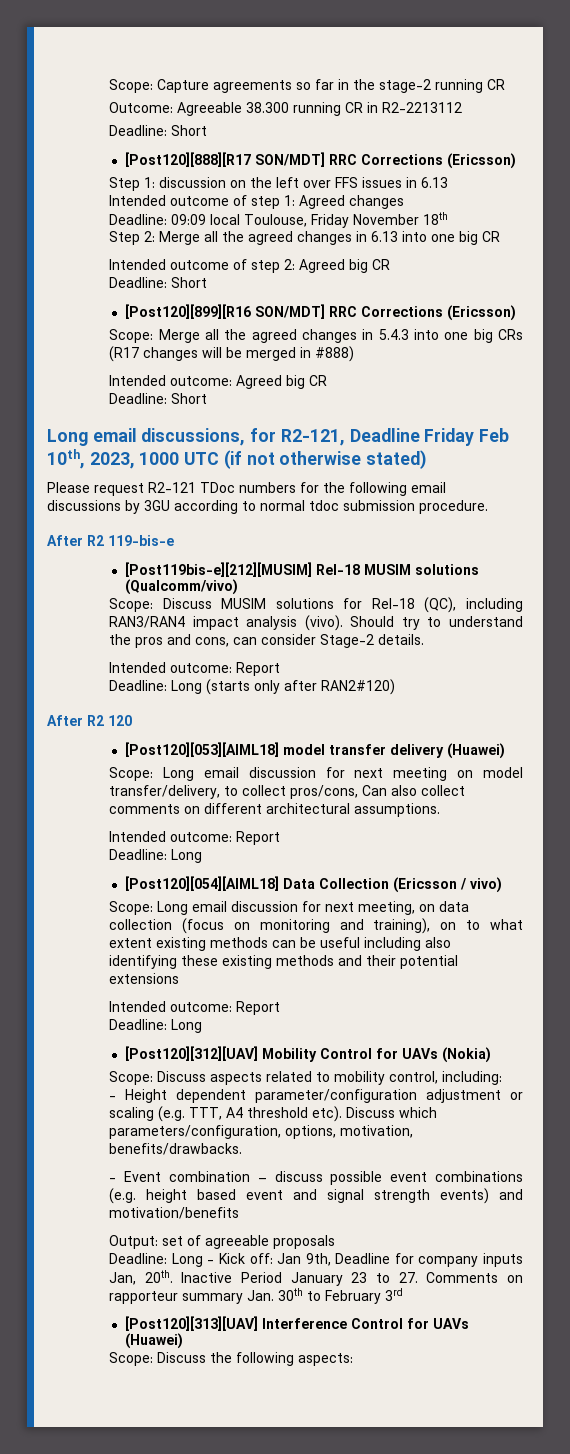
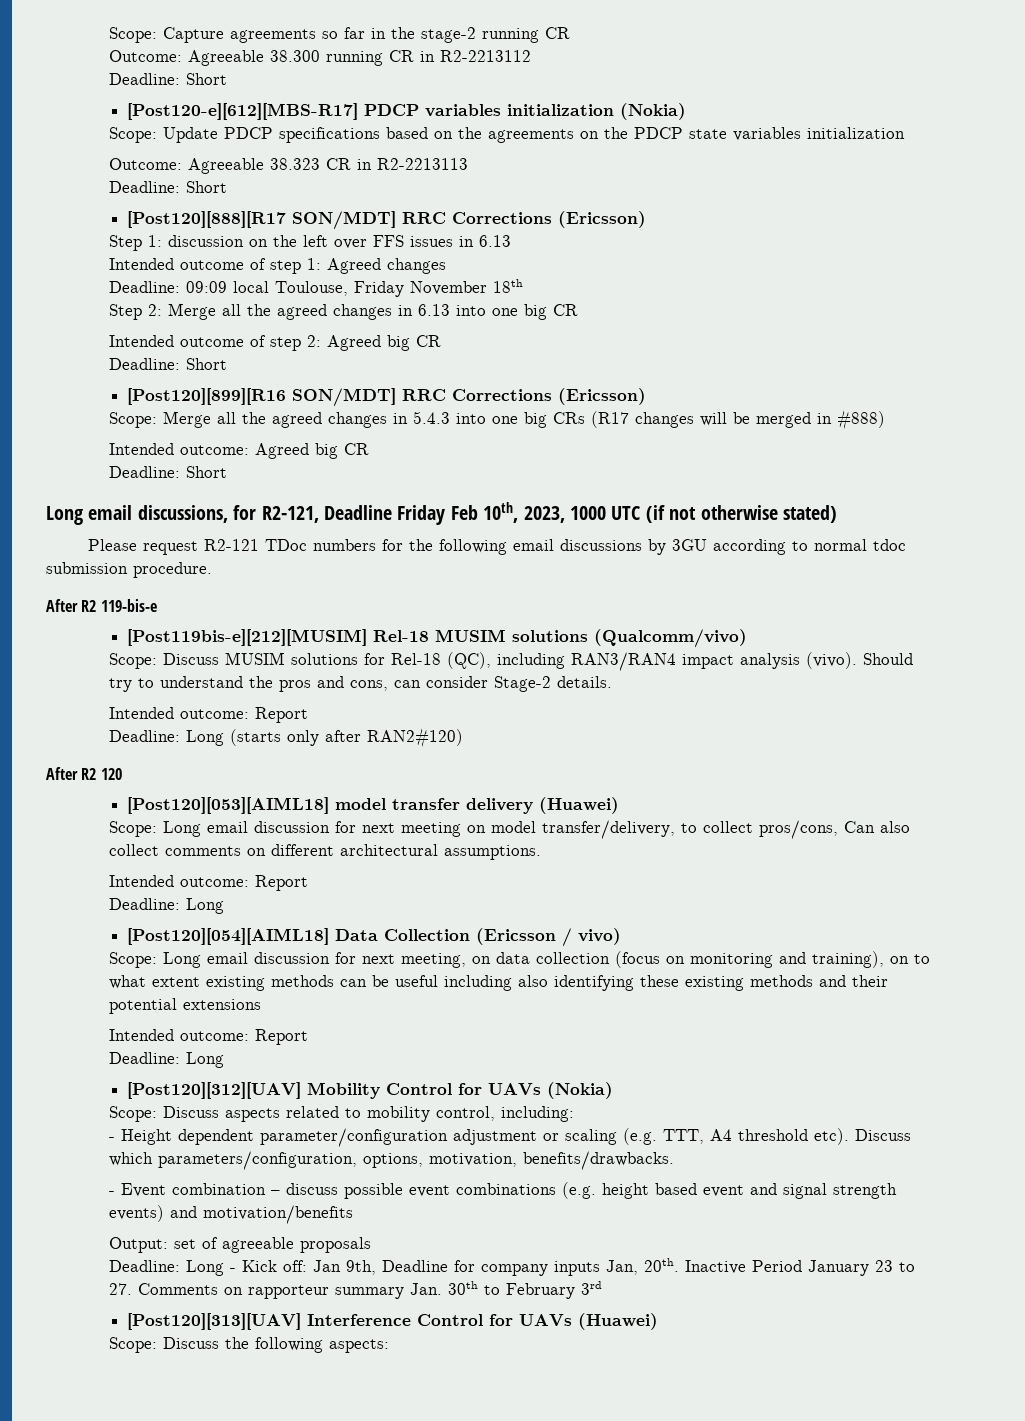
(208, 130) none -> [127,103,687,120] [108,127,905,143] [108,158,468,174] [108,181,227,193] // [Post120-e][612][MBS-R17] PDCP variables initialization (Nokia) // Scope: Update PDCP specifications based on the agreements on the PDCP state variables initialization // Outcome: Agreeable 38.323 CR in R2-2213113 // Deadline: Short

